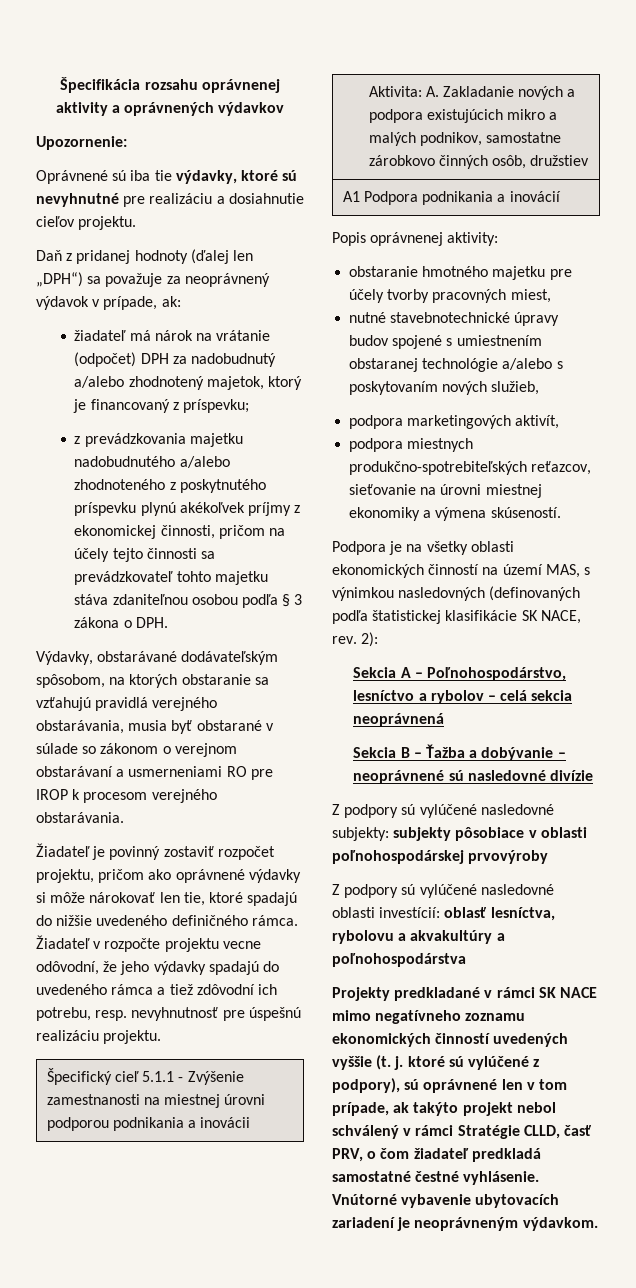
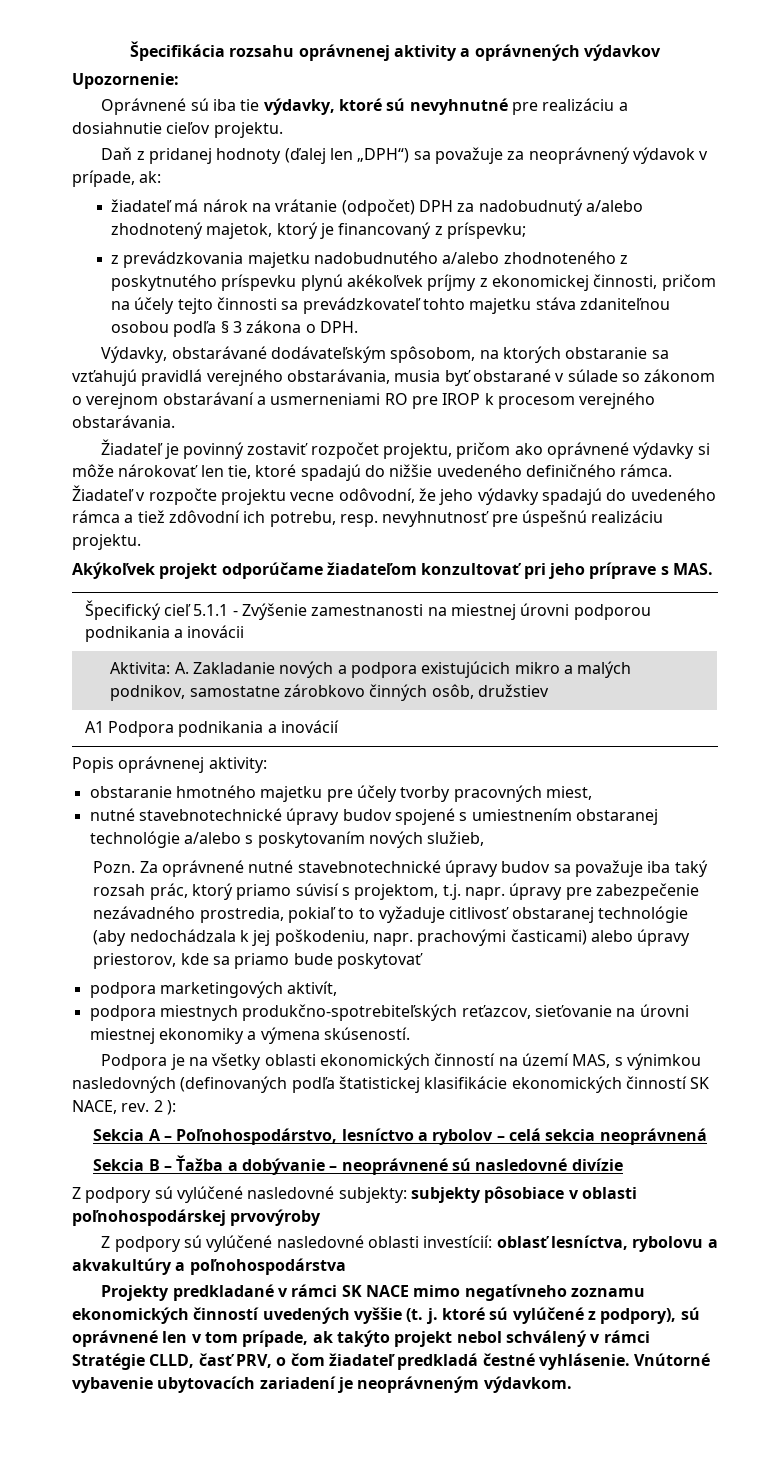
(162, 1037) none -> [72,562,713,579] // Akýkoľvek projekt odporúčame žiadateľom konzultovať pri jeho príprave s MAS.
(540, 388) none -> [93,860,708,877] [93,883,699,900] [93,906,689,923] [93,929,691,946] [93,953,424,969] // Pozn. Za oprávnené nutné stavebnotechnické úpravy budov sa považuje iba taký rozsah prác, ktorý priamo súvisí s projektom, t.j. napr. úpravy pre zabezpečenie nezávadného prostredia, pokiaľ to to vyžaduje citlivosť obstaranej technológie (aby nedochádzala k jej poškodeniu, napr. prachovými časticami) alebo úpravy priestorov, kde sa priamo bude poskytovať
(518, 615) none -> [511,1076,687,1093] ekonomických činností
[361,632,379,647] 2): -> [153,1100,176,1115] 2 ):
[332,1171,411,1182] samostatné -> (479, 1361) none

